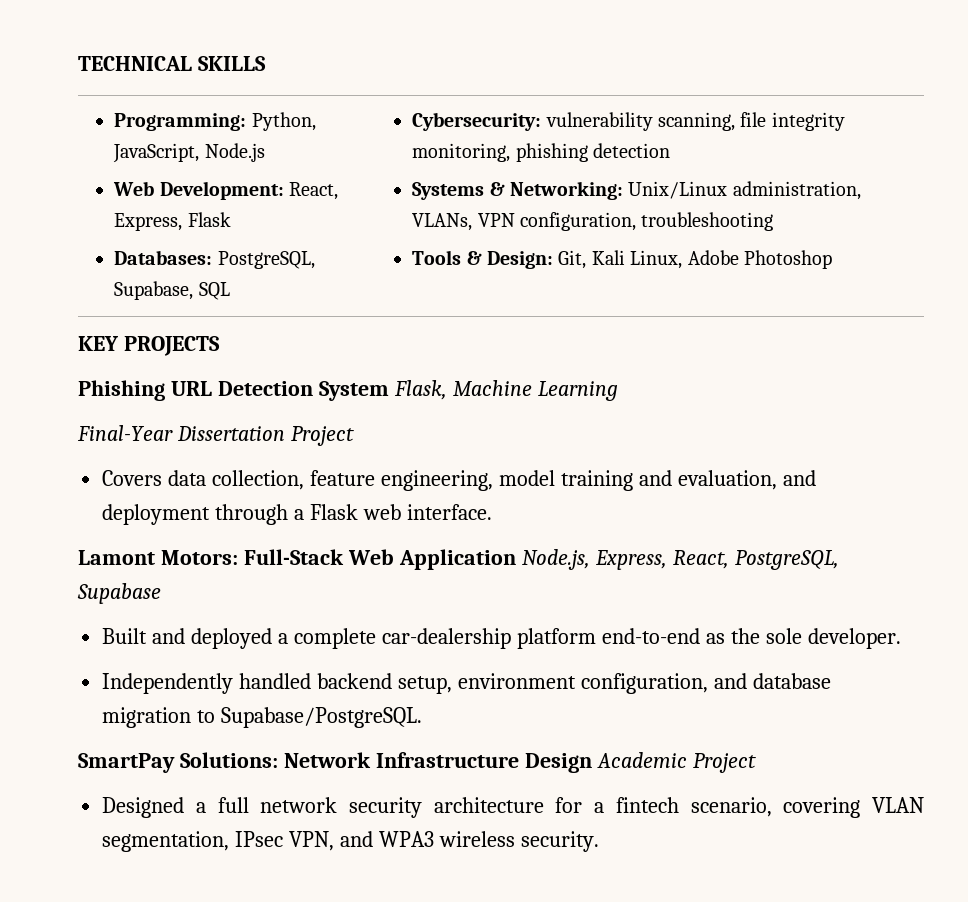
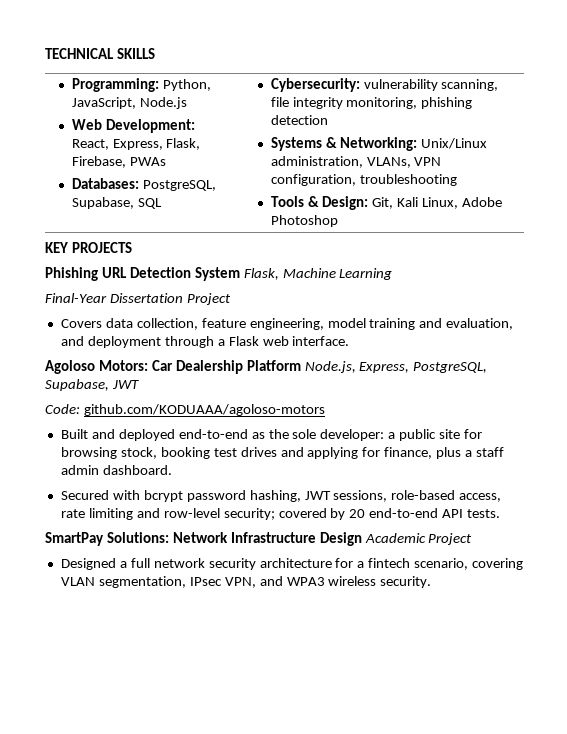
[187,212,231,227] Flask -> [166,138,201,150] [71,156,166,168] Flask, Firebase, PWAs
[78,549,839,570] [77,583,161,604] [102,628,901,649] [102,673,831,694] [102,707,423,728] Lamont Motors: Full-Stack Web Application Node.js, Express, React, PostgreSQL, Supabase // Built and deployed a complete car-dealership platform end-to-end as the sole developer. // Independently handled backend setup, environment configuration, and database migration to Supabase/PostgreSQL. -> [45,360,488,374] [45,379,139,391] [45,404,325,416] [60,429,483,441] [60,447,505,459] [60,465,172,475] [60,490,502,502] [60,508,501,520] Agoloso Motors: Car Dealership Platform Node.js, Express, PostgreSQL, Supabase, JWT // Code: github.com/KODUAAA/agoloso-motors // Built and deployed end-to-end as the sole developer: a public site for browsing stock, booking test drives and applying for finance, plus a staff admin dashboard. // Secured with bcrypt password hashing, JWT sessions, role-based access, rate limiting and row-level security; covered by 20 end-to-end API tests.

